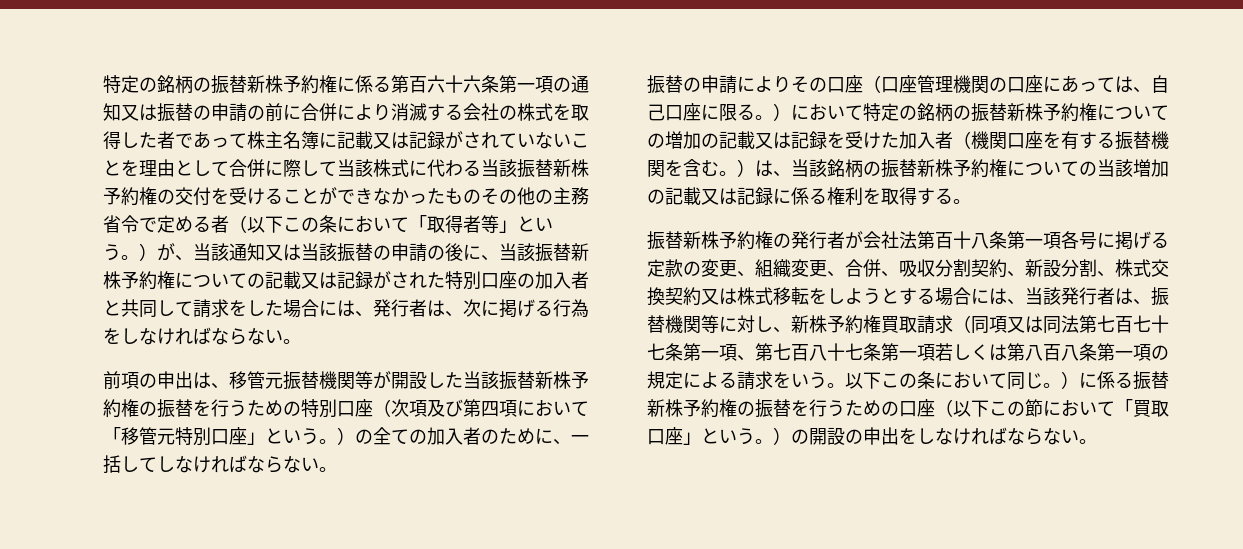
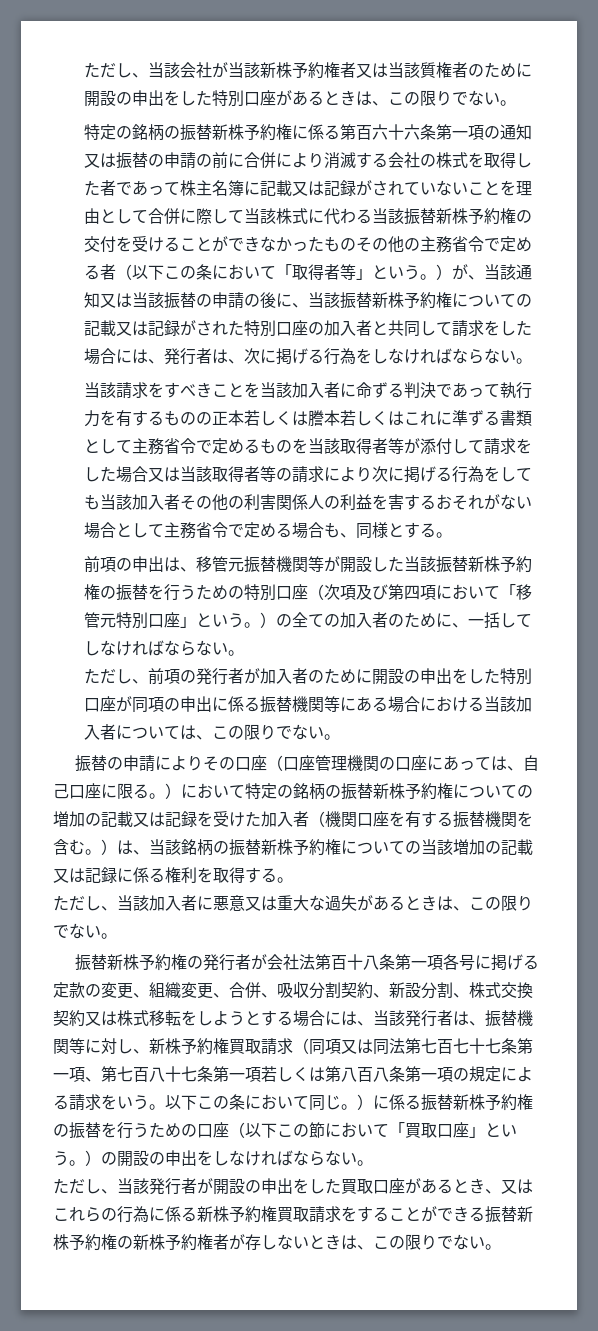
(103, 84) none -> [83,62,532,79] [83,90,516,107] ただし、当該会社が当該新株予約権者又は当該質権者のために開設の申出をした特別口座があるときは、この限りでない。 //
(302, 341) none -> [83,382,532,399] [83,410,532,427] [83,438,532,455] [83,466,532,483] [83,494,532,511] [83,522,452,539] // 当該請求をすべきことを当該加入者に命ずる判決であって執行力を有するものの正本若しくは謄本若しくはこれに準ずる書類として主務省令で定めるものを当該取得者等が添付して請求をした場合又は当該取得者等の請求により次に掲げる行為をしても当該加入者その他の利害関係人の利益を害するおそれがない場合として主務省令で定める場合も、同様とする。
(338, 469) none -> [83,668,532,685] [83,696,532,713] [83,724,340,740] // ただし、前項の発行者が加入者のために開設の申出をした特別口座が同項の申出に係る振替機関等にある場合における当該加入者については、この限りでない。
(971, 201) none -> [53,895,533,911] [53,923,117,939] // ただし、当該加入者に悪意又は重大な過失があるときは、この限りでない。
(1097, 441) none -> [53,1178,533,1195] [53,1206,533,1223] [53,1234,501,1251] // ただし、当該発行者が開設の申出をした買取口座があるとき、又はこれらの行為に係る新株予約権買取請求をすることができる振替新株予約権の新株予約権者が存しないときは、この限りでない。

